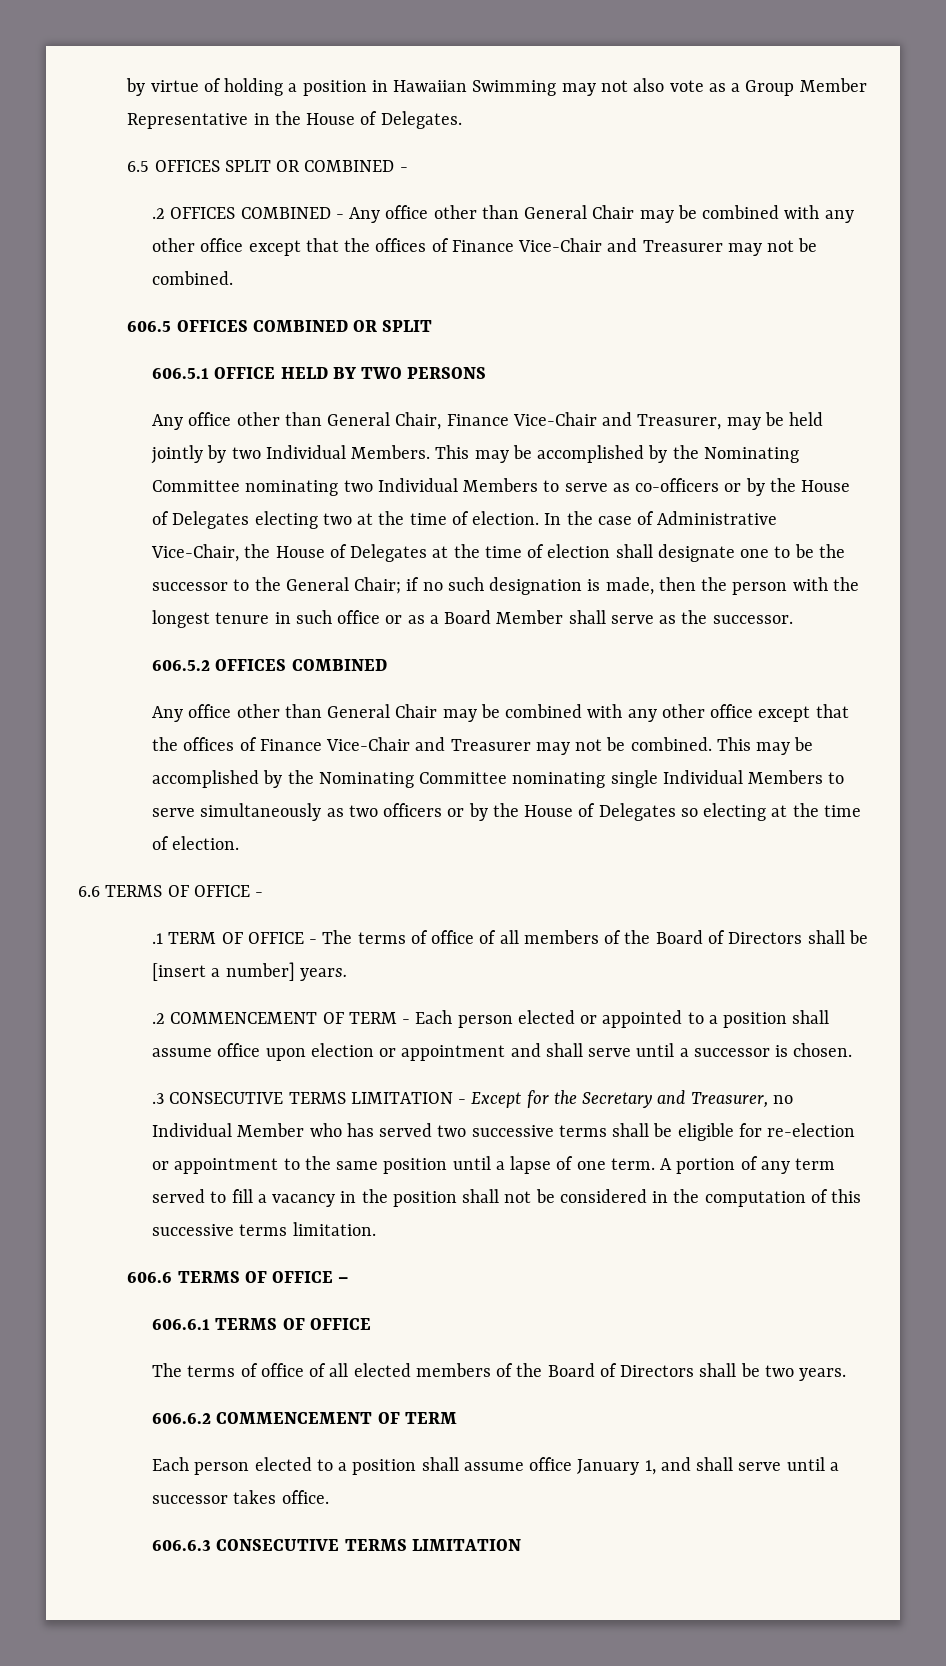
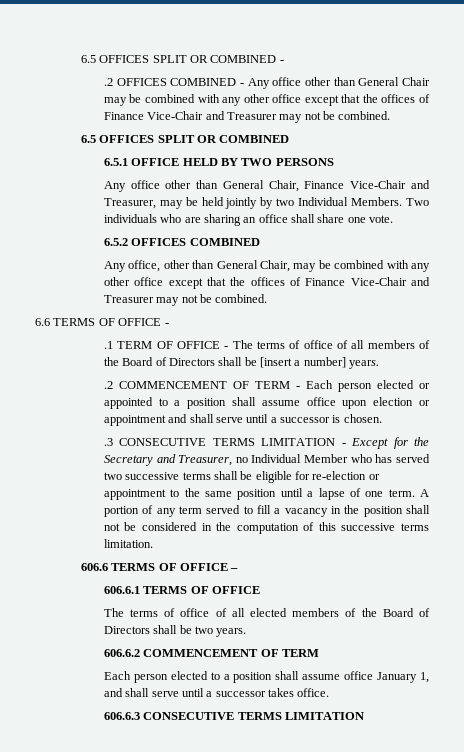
[126,78,867,96] [127,111,462,129] by virtue of holding a position in Hawaiian Swimming may not also vote as a Group Member Representative in the House of Delegates. // -> (80, 59) none
[127,320,433,332] [152,368,210,379] 606.5 OFFICES COMBINED OR SPLIT // 606.5.1 -> [80,135,290,143] [103,158,128,166] 6.5 OFFICES SPLIT OR COMBINED // 6.5.1
[435,445,799,463] [152,478,851,496] [152,511,778,529] [151,544,845,562] [152,577,859,595] [152,610,793,628] [152,660,211,671] This may be accomplished by the Nominating Committee nominating two Individual Members to serve as co-officers or by the House of Delegates electing two at the time of election. In the case of Administrative Vice-Chair, the House of Delegates at the time of election shall designate one to be the successor to the General Chair; if no such designation is made, then the person with the longest tenure in such office or as a Board Member shall serve as the successor. // 606.5.2 -> [405,198,429,206] [103,214,394,226] [103,238,128,246] Two individuals who are sharing an office shall share one vote. // 6.5.2
[188,704,438,718] office other than General Chair -> [128,260,290,272] office, other than General Chair,
[716,737,814,755] [152,770,845,788] [152,803,861,821] [152,836,240,850] This may be accomplished by the Nominating Committee nominating single Individual Members to serve simultaneously as two officers or by the House of Delegates so electing at the time of election. -> (268, 298) none

